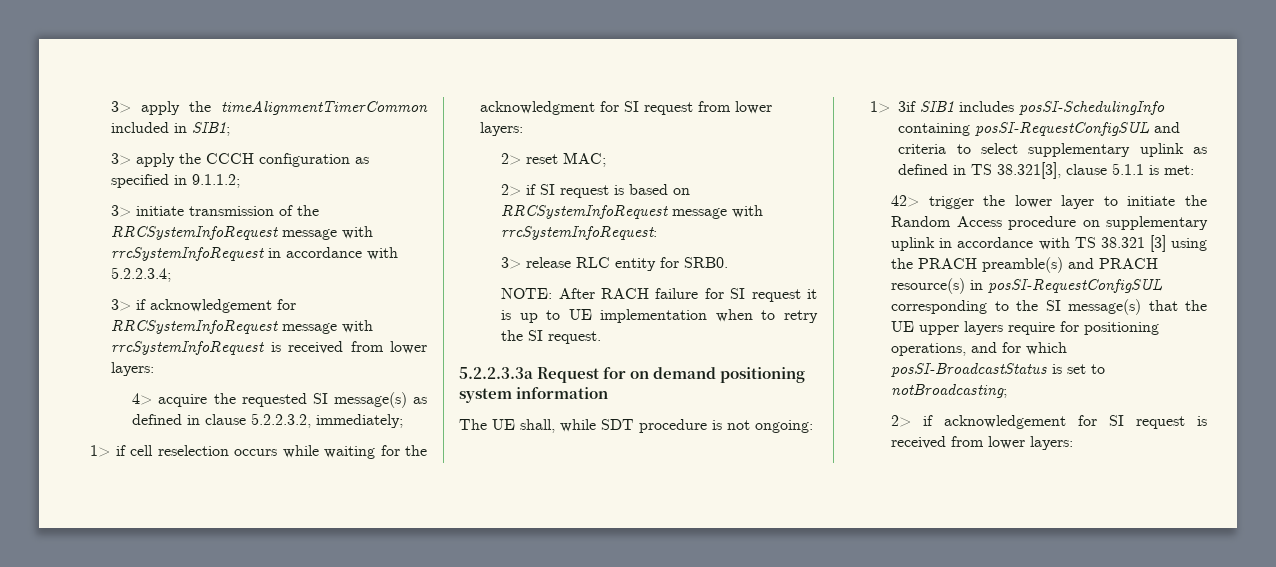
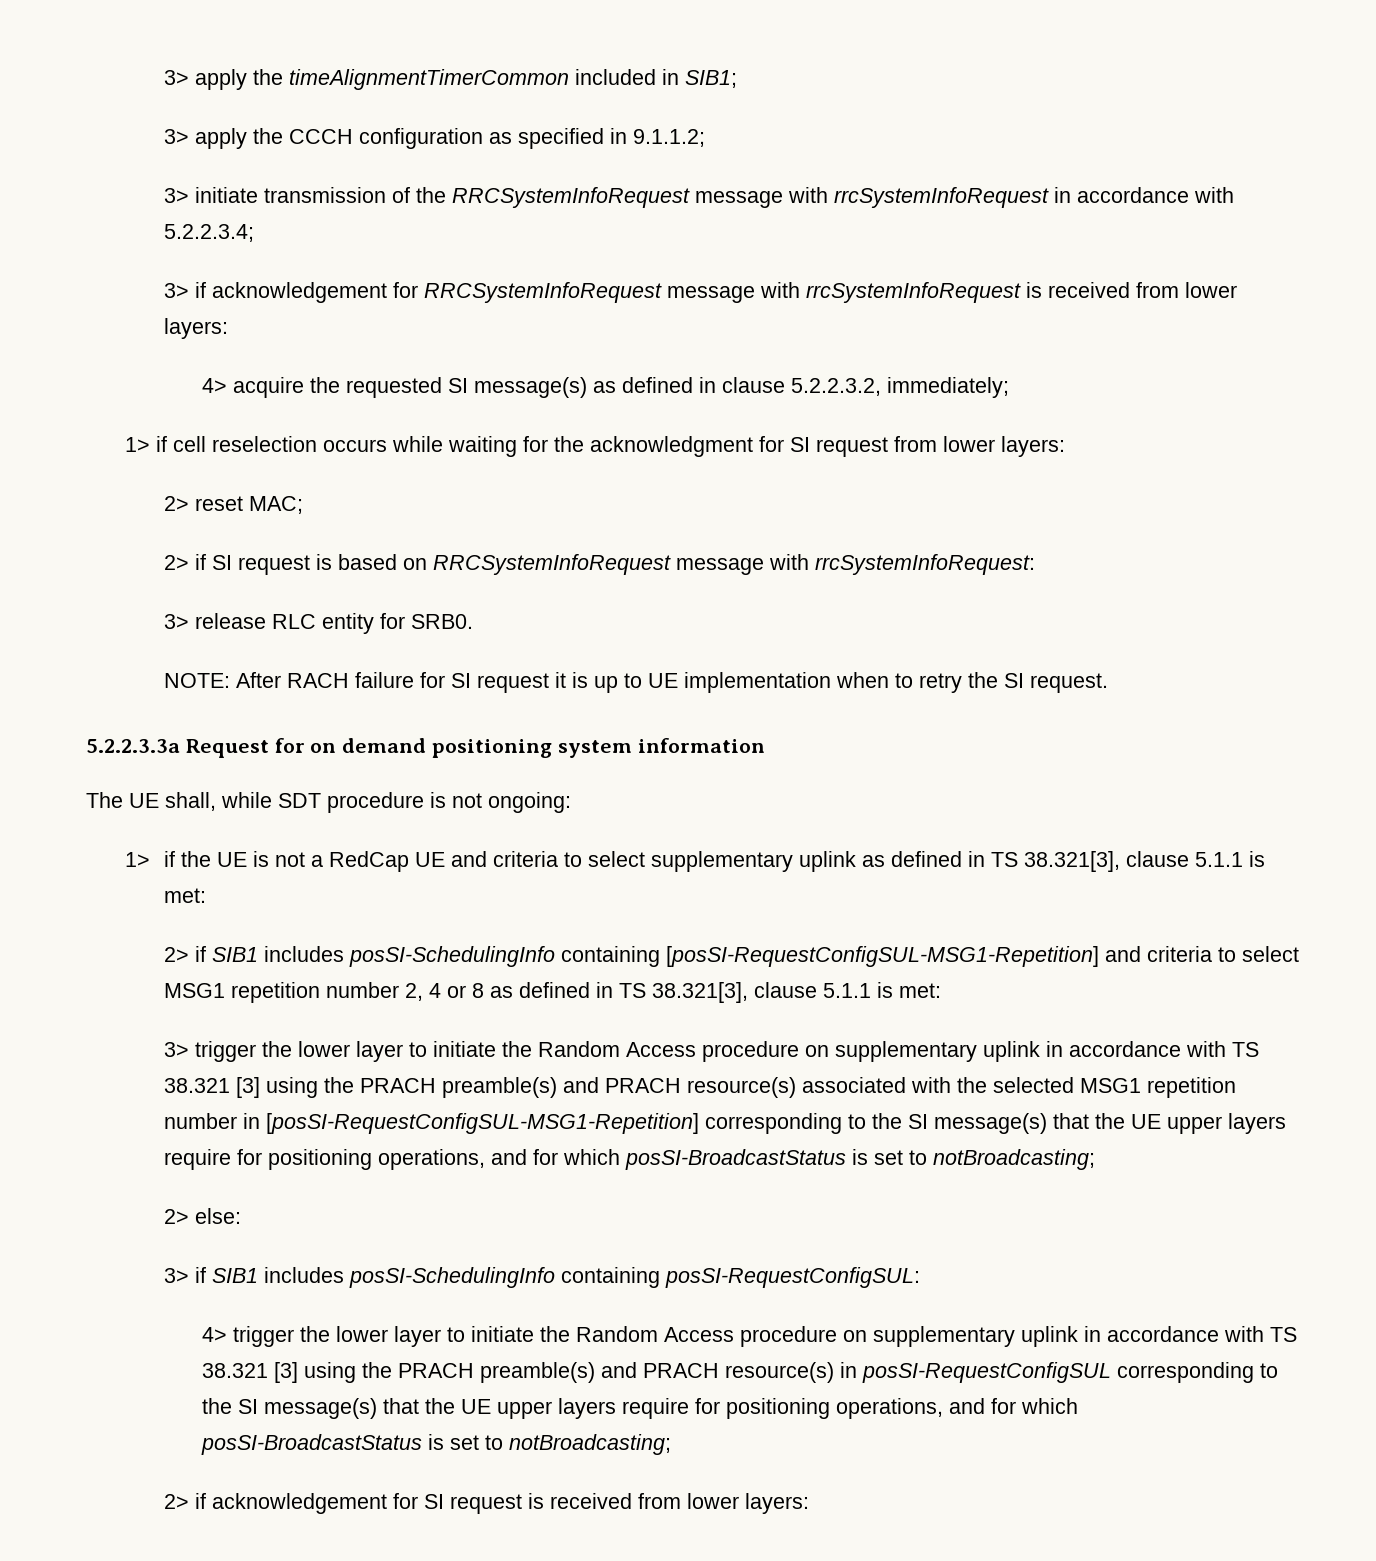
[898,101,1166,115] [898,122,1150,136] 3if SIB1 includes posSI-SchedulingInfo containing posSI-RequestConfigSUL -> [163,851,445,872] if the UE is not a RedCap UE
[891,195,920,207] 42> -> [163,946,1299,967] [163,982,941,1003] [163,1041,1259,1062] [163,1077,1236,1098] [163,1113,1286,1134] [163,1149,1095,1170] [163,1208,241,1224] [163,1267,920,1288] [202,1327,228,1342] 2> if SIB1 includes posSI-SchedulingInfo containing [posSI-RequestConfigSUL-MSG1-Repetition] and criteria to select MSG1 repetition number 2, 4 or 8 as defined in TS 38.321[3], clause 5.1.1 is met: // 3> trigger the lower layer to initiate the Random Access procedure on supplementary uplink in accordance with TS 38.321 [3] using the PRACH preamble(s) and PRACH resource(s) associated with the selected MSG1 repetition number in [posSI-RequestConfigSUL-MSG1-Repetition] corresponding to the SI message(s) that the UE upper layers require for positioning operations, and for which posSI-BroadcastStatus is set to notBroadcasting; // 2> else: // 3> if SIB1 includes posSI-SchedulingInfo containing posSI-RequestConfigSUL: // 4>

